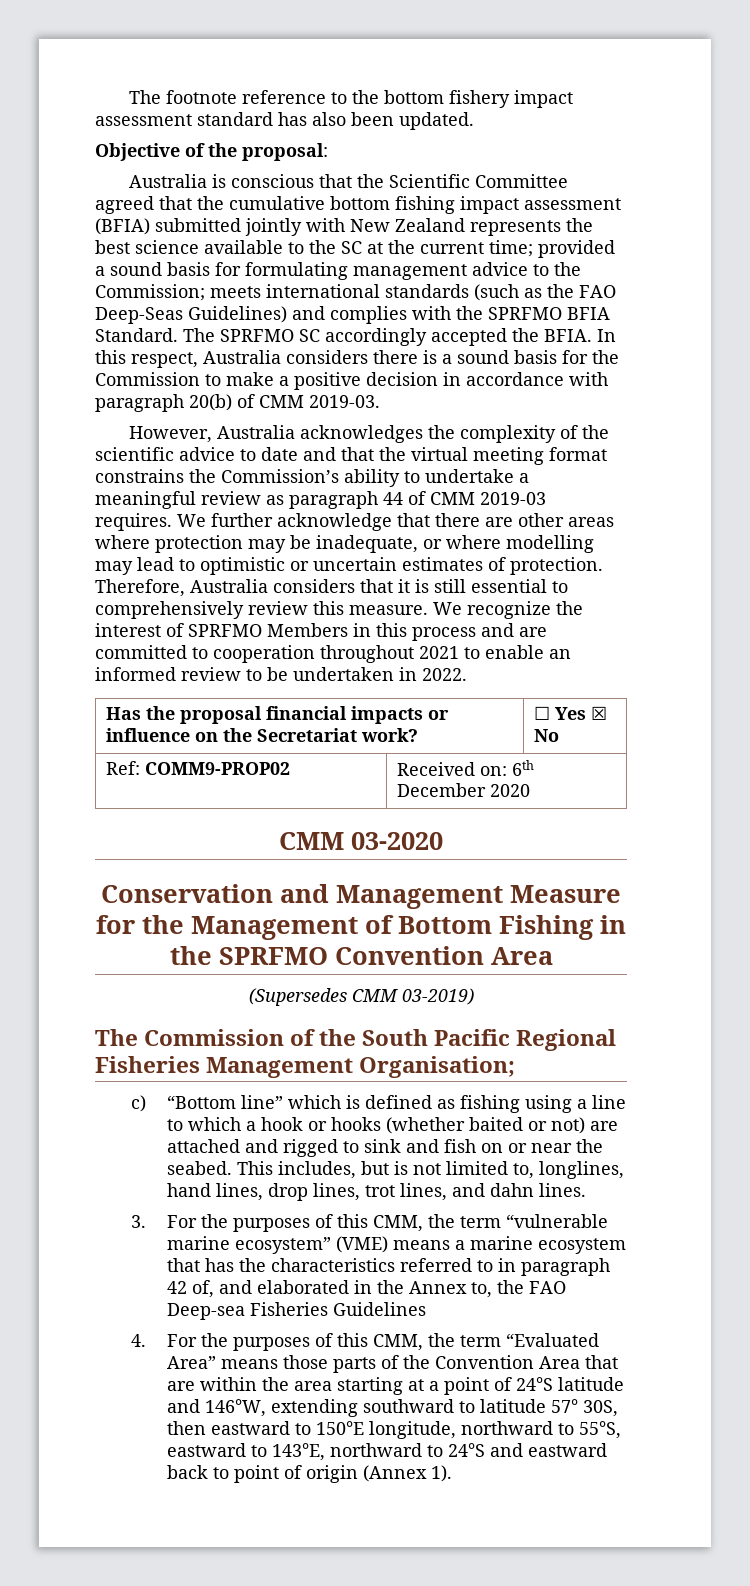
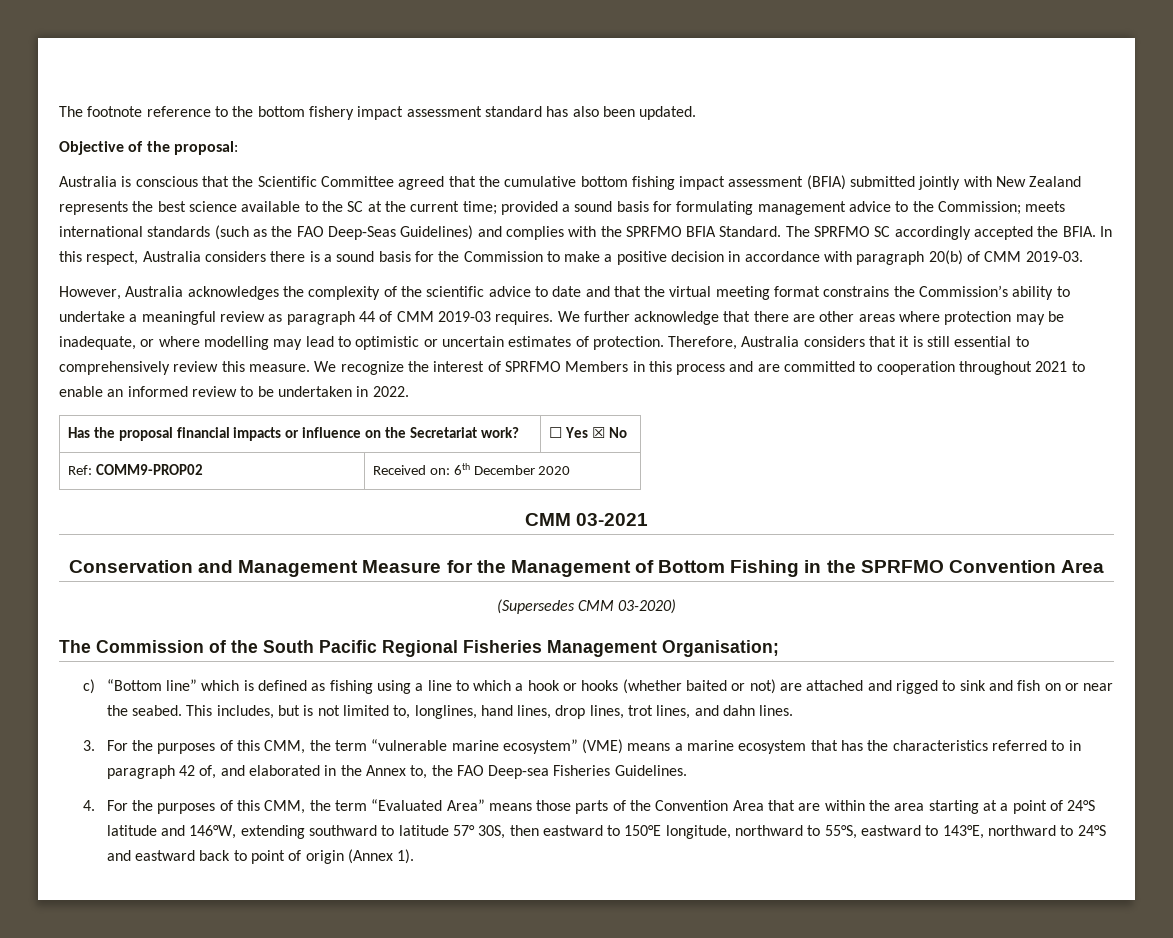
[351,832,443,850] 03-2020 -> [576,513,649,526] 03-2021
[401,988,474,1005] 03-2019) -> [618,599,677,614] 03-2020)
[332,1302,426,1316] Guidelines -> [614,765,687,776] Guidelines.

